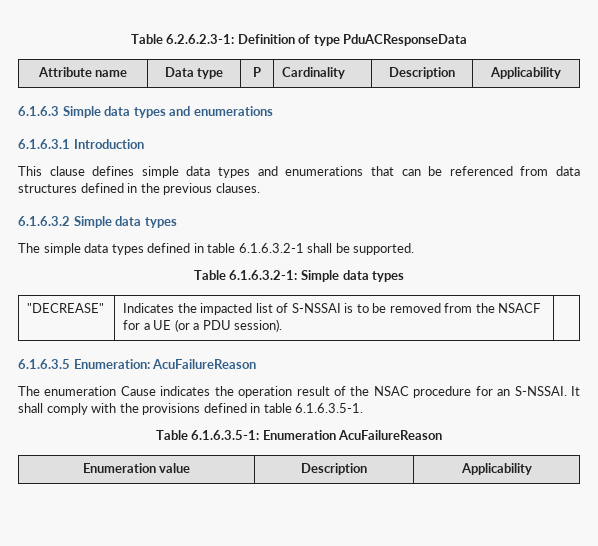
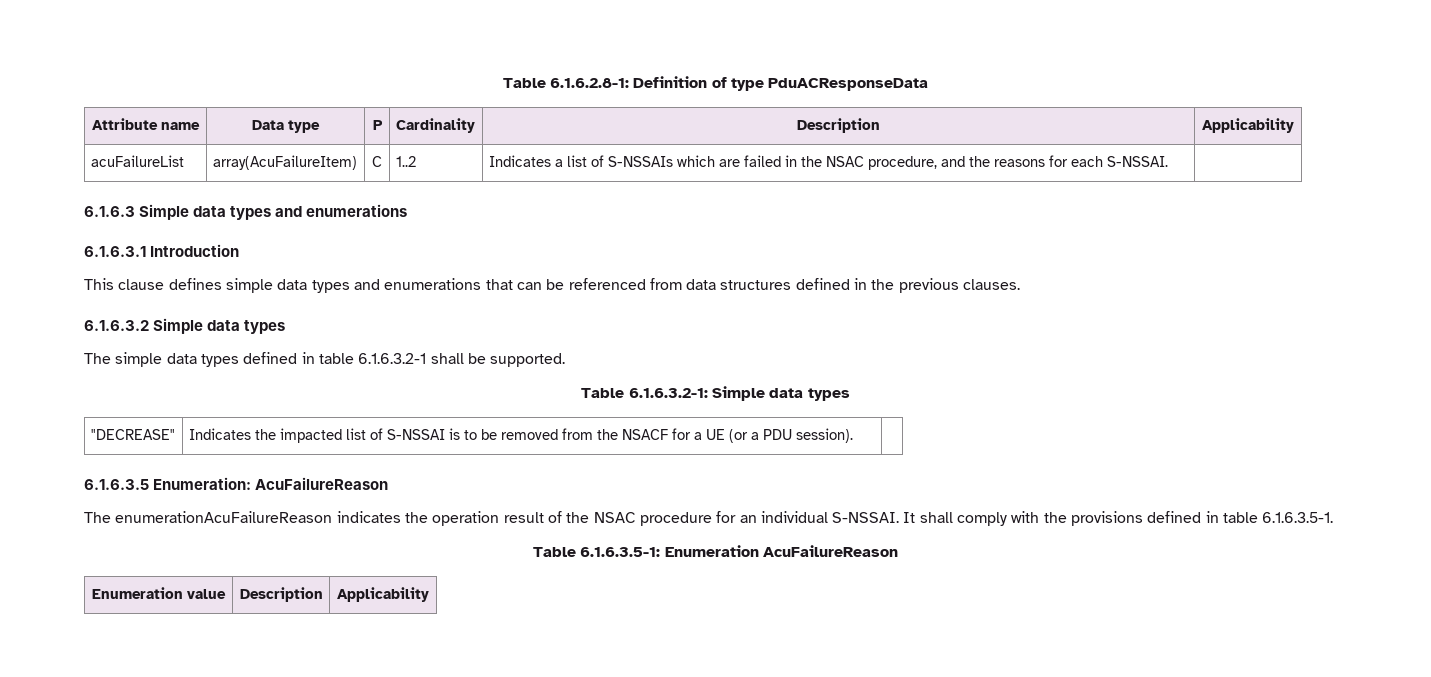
[130,34,235,44] Table 6.2.6.2.3-1: -> [502,78,630,88] Table 6.1.6.2.8-1:
(561, 73) none -> [90,155,184,167] [212,155,357,170] [372,156,382,167] [395,156,416,167] [488,155,1168,170] // acuFailureList | array(AcuFailureItem) | C | 1..2 | Indicates a list of S-NSSAIs which are failed in the NSAC procedure, and the reasons for each S-NSSAI. |
[44,386,156,396] enumeration Cause -> [115,511,333,523] enumerationAcuFailureReason
(511, 392) none -> [760,511,828,523] individual

